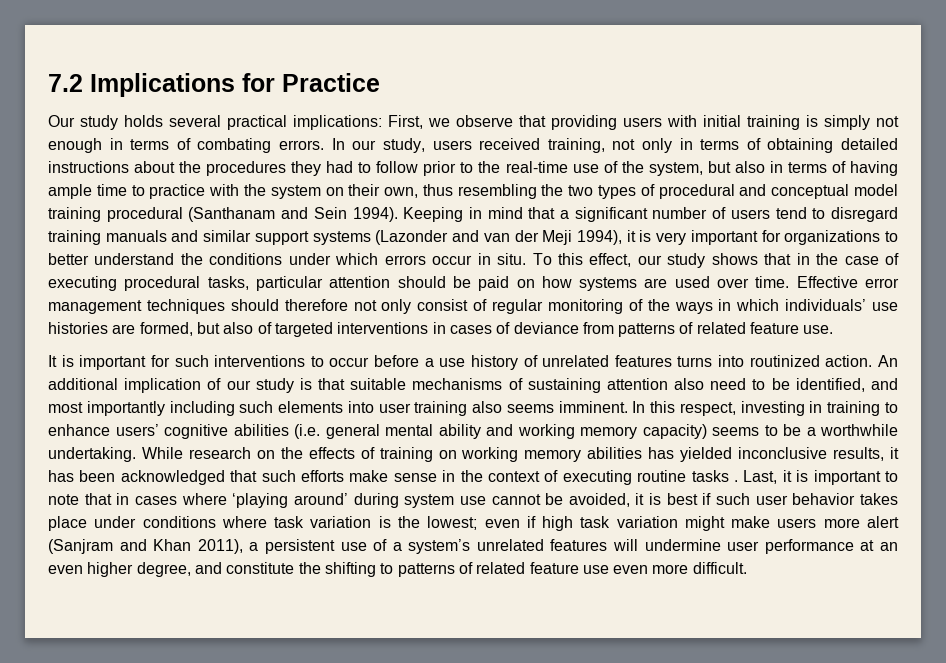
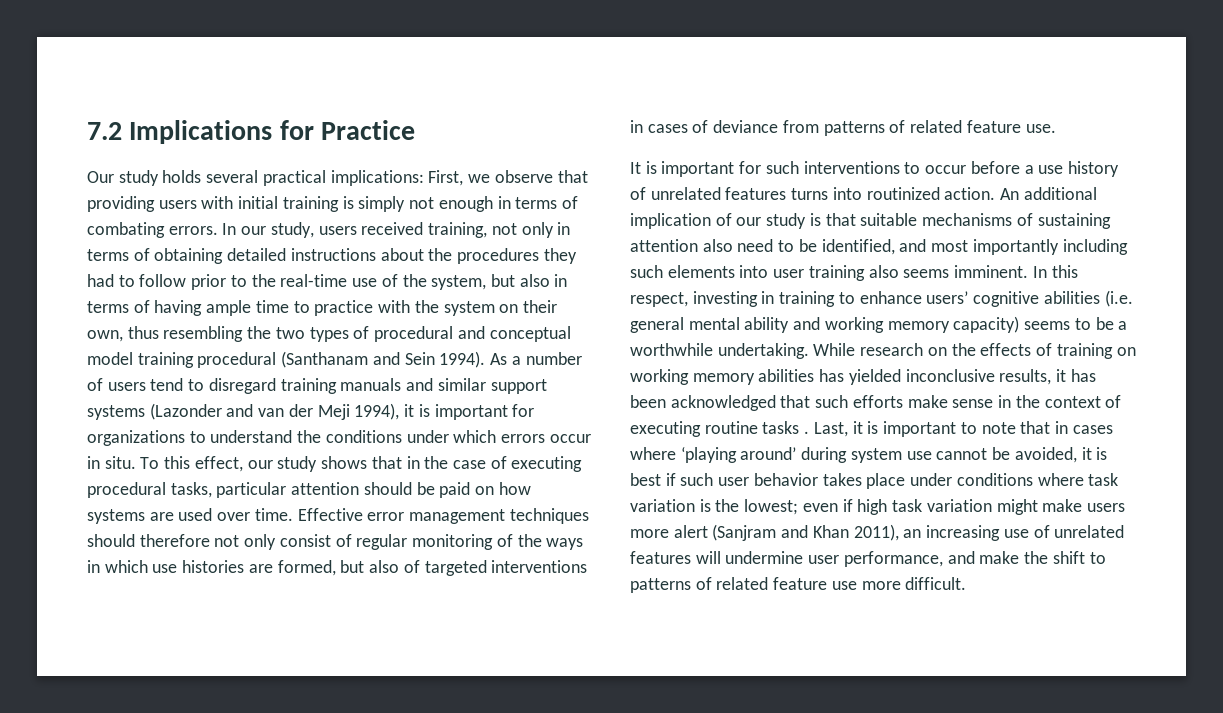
[403,207,648,222] Keeping in mind that a significant -> [490,353,521,365] As a
[656,232,687,245] very -> (430, 410) none
[48,253,89,265] better -> (206, 437) none
[785,299,867,311] individuals’ -> (148, 566) none
[249,539,471,554] a persistent use of a system’s -> [903,525,1050,541] an increasing use of
[764,539,899,554] [48,562,376,577] performance at an even higher degree, and constitute the shifting -> [843,551,1085,567] performance, and make the shift
[613,565,649,574] even -> (857, 585) none

